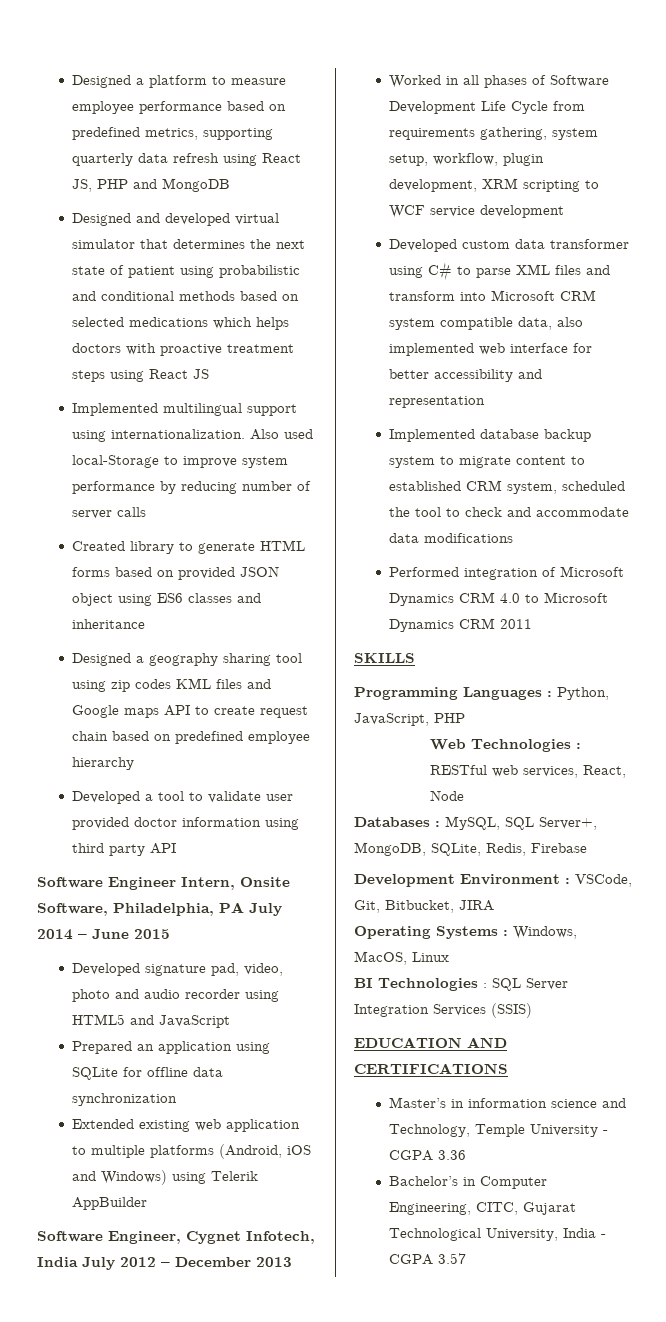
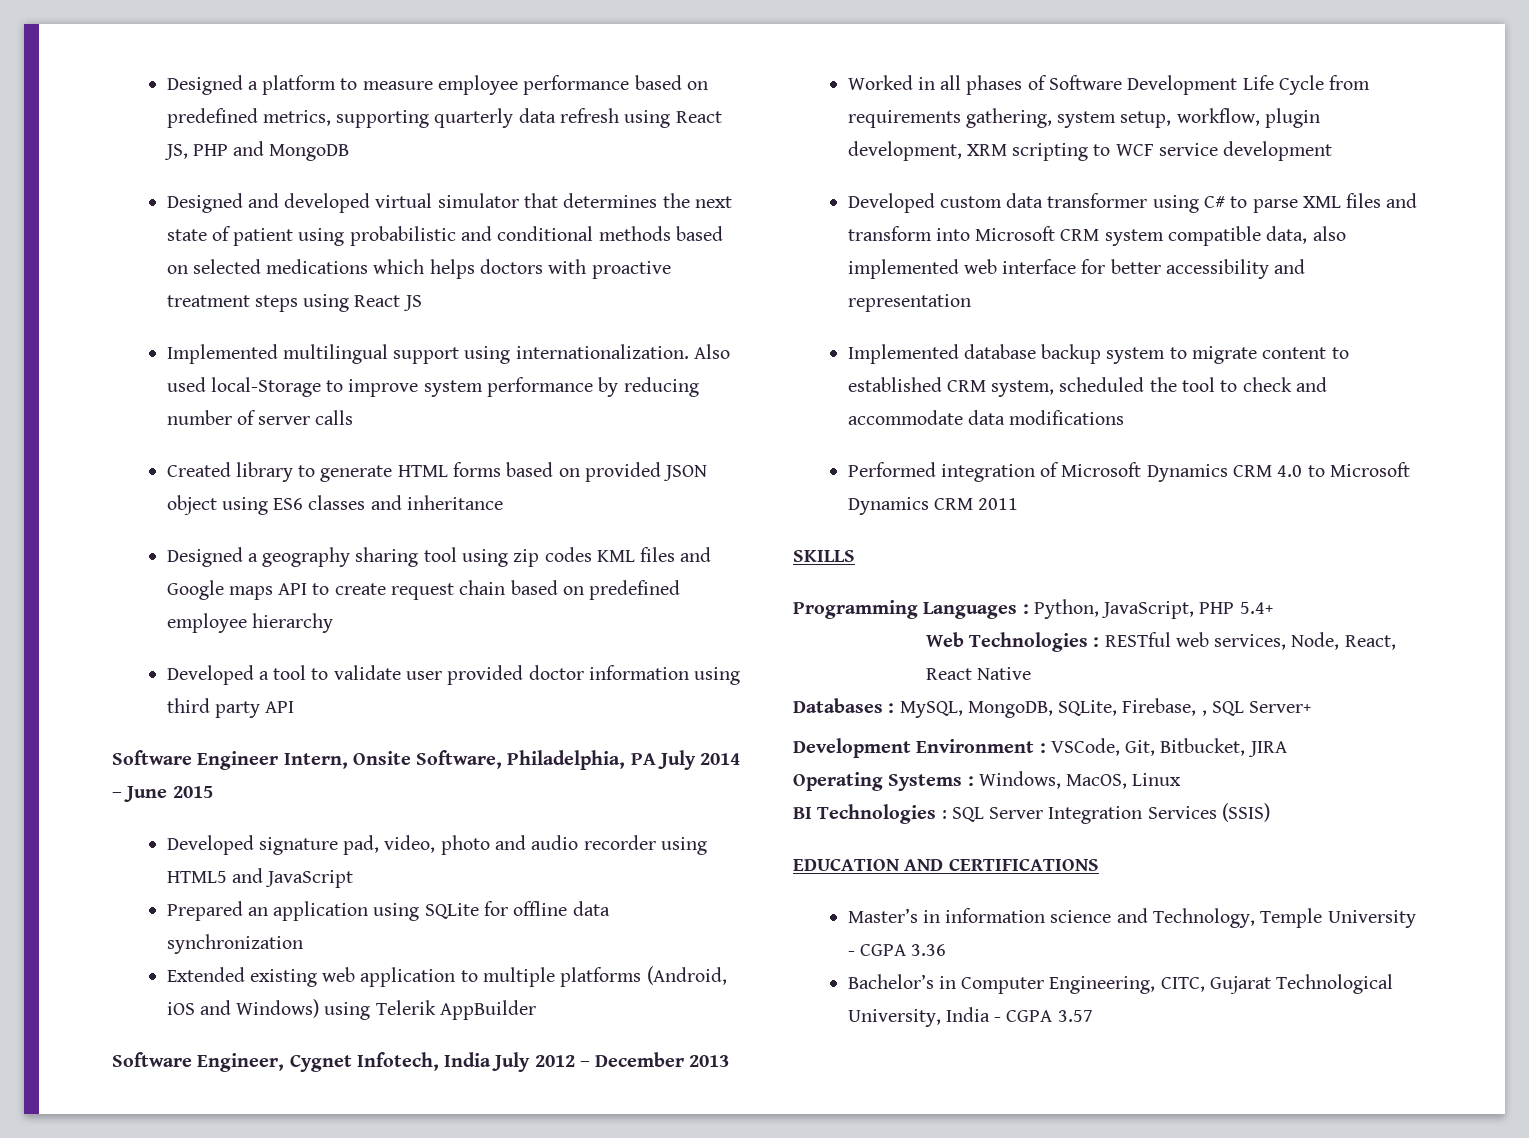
(465, 718) none -> [1239,602,1273,614] 5.4+
[582,765,626,778] [429,790,464,801] React, Node -> [1291,632,1396,650] [925,667,1032,680] Node, React, React Native
[505,817,597,830] [354,842,587,856] SQL Server+, MongoDB, SQLite, Redis, Firebase -> [967,698,1312,718] MongoDB, SQLite, Firebase, , SQL Server+

